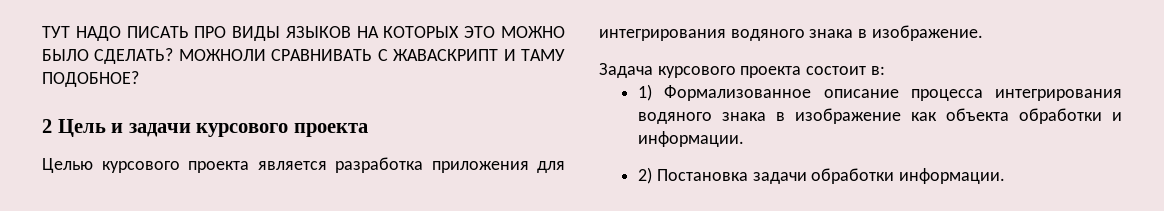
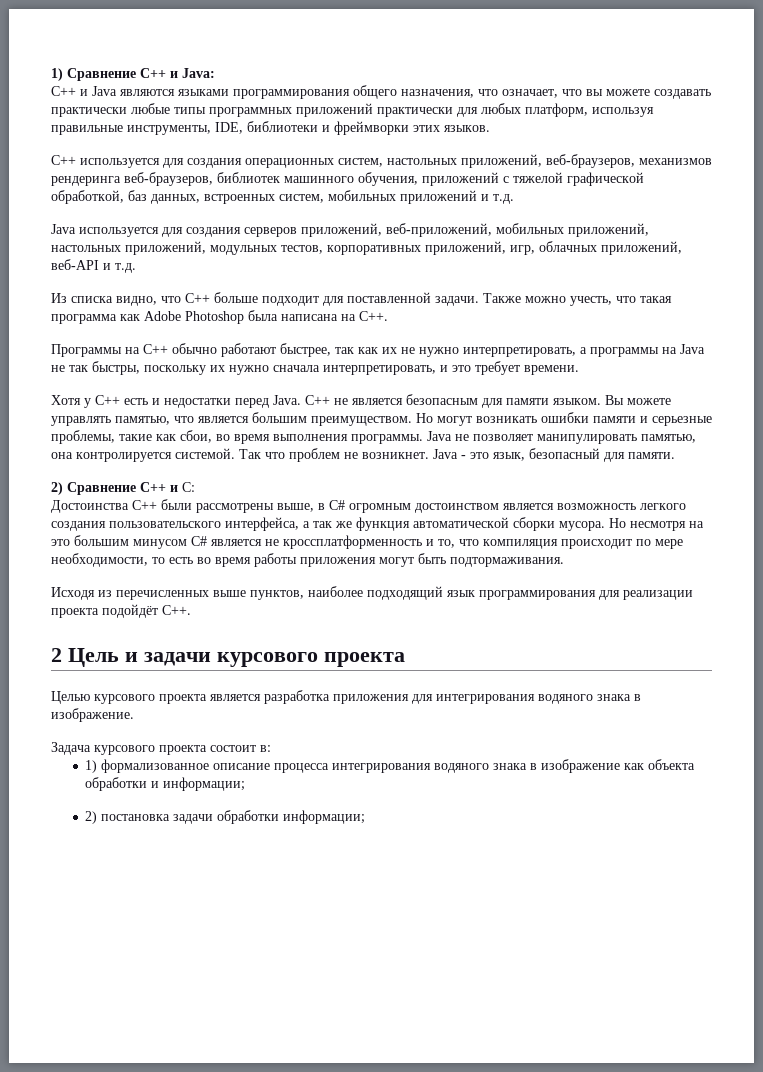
[42,26,565,41] [42,48,566,64] [42,71,139,87] ТУТ НАДО ПИСАТЬ ПРО ВИДЫ ЯЗЫКОВ НА КОТОРЫХ ЭТО МОЖНО БЫЛО СДЕЛАТЬ? МОЖНОЛИ СРАВНИВАТЬ С ЖАВАСКРИПТ И ТАМУ ПОДОБНОЕ? -> [51,68,215,81] [51,85,711,99] [51,103,654,117] [51,121,490,135] [51,154,712,168] [51,172,644,186] [51,190,514,204] [51,223,649,237] [51,241,682,255] [51,259,136,273] [51,292,672,306] [51,310,388,324] [51,343,705,357] [51,361,579,375] [51,394,671,408] [51,412,712,426] [51,430,696,444] [51,448,675,462] [51,482,195,495] [51,499,686,513] [51,517,704,531] [51,535,683,549] [51,553,564,567] [51,586,693,600] [51,604,191,618] 1) Сравнение С++ и Java: // C++ и Java являются языками программирования общего назначения, что означает, что вы можете создавать практически любые типы программных приложений практически для любых платформ, используя правильные инструменты, IDE, библиотеки и фреймворки этих языков. // C++ используется для создания операционных систем, настольных приложений, веб-браузеров, механизмов рендеринга веб-браузеров, библиотек машинного обучения, приложений с тяжелой графической обработкой, баз данных, встроенных систем, мобильных приложений и т.д. // Java используется для создания серверов приложений, веб-приложений, мобильных приложений, настольных приложений, модульных тестов, корпоративных приложений, игр, облачных приложений, веб-API и т.д. // Из списка видно, что С++ больше подходит для поставленной задачи. Также можно учесть, что такая программа как Adobe Photoshop была написана на С++. // Программы на C++ обычно работают быстрее, так как их не нужно интерпретировать, а программы на Java не так быстры, поскольку их нужно сначала интерпретировать, и это требует времени. // Хотя у С++ есть и недостатки перед Java. C++ не является безопасным для памяти языком. Вы можете управлять памятью, что является большим преимуществом. Но могут возникать ошибки памяти и серьезные проблемы, такие как сбои, во время выполнения программы. Java не позволяет манипулировать памятью, она контролируется системой. Так что проблем не возникнет. Java - это язык, безопасный для памяти. // 2) Сравнение С++ и С: // Достоинства С++ были рассмотрены выше, в С# огромным достоинством является возможность легкого создания пользовательского интерфейса, а так же функция автоматической сборки мусора. Но несмотря на это большим минусом C# является не кроссплатформенность и то, что компиляция происходит по мере необходимости, то есть во время работы приложения могут быть подтормаживания. // Исходя из перечисленных выше пунктов, наиболее подходящий язык программирования для реализации проекта подойдёт C++.
[664,85,812,101] Формализованное -> [101,759,210,773] формализованное
[638,131,745,147] [638,167,748,184] информации. // 2) Постановка -> [163,777,246,791] [85,811,171,824] информации; // 2) постановка
[899,168,1006,184] информации. -> [283,810,366,824] информации;

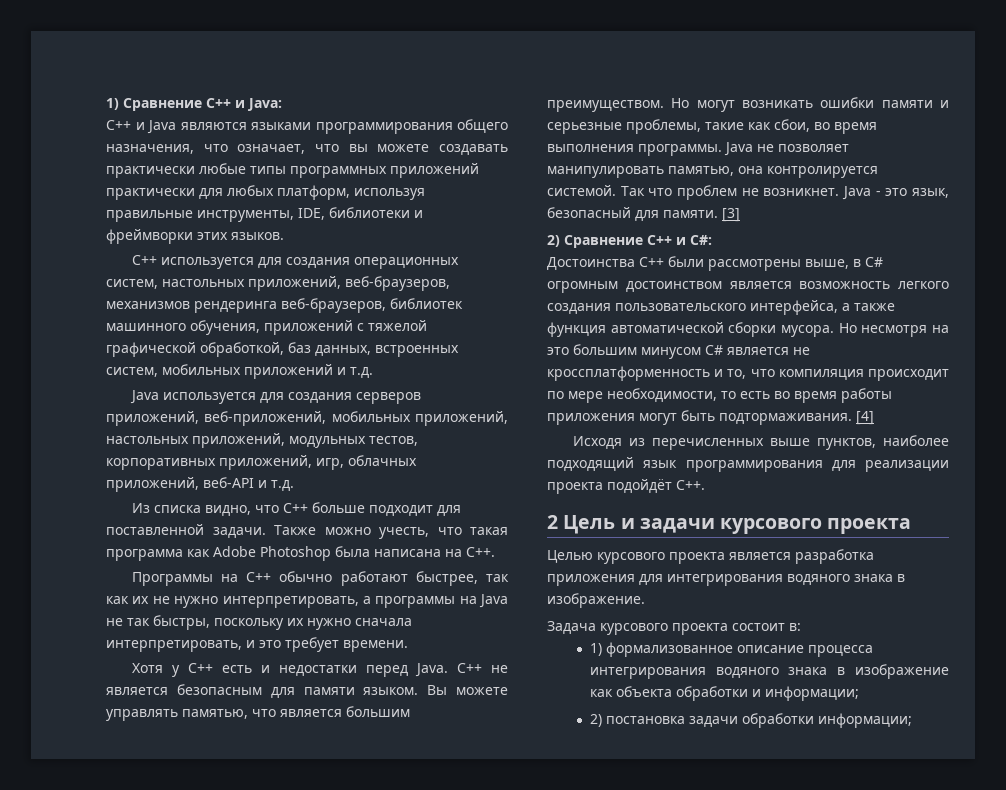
(675, 455) none -> [722,208,740,222] [3]
[182,482,195,492] С: -> [690,235,712,245] С#:
[313,521,352,528] так же -> [854,303,895,311] также
(564, 562) none -> [856,411,874,425] [4]

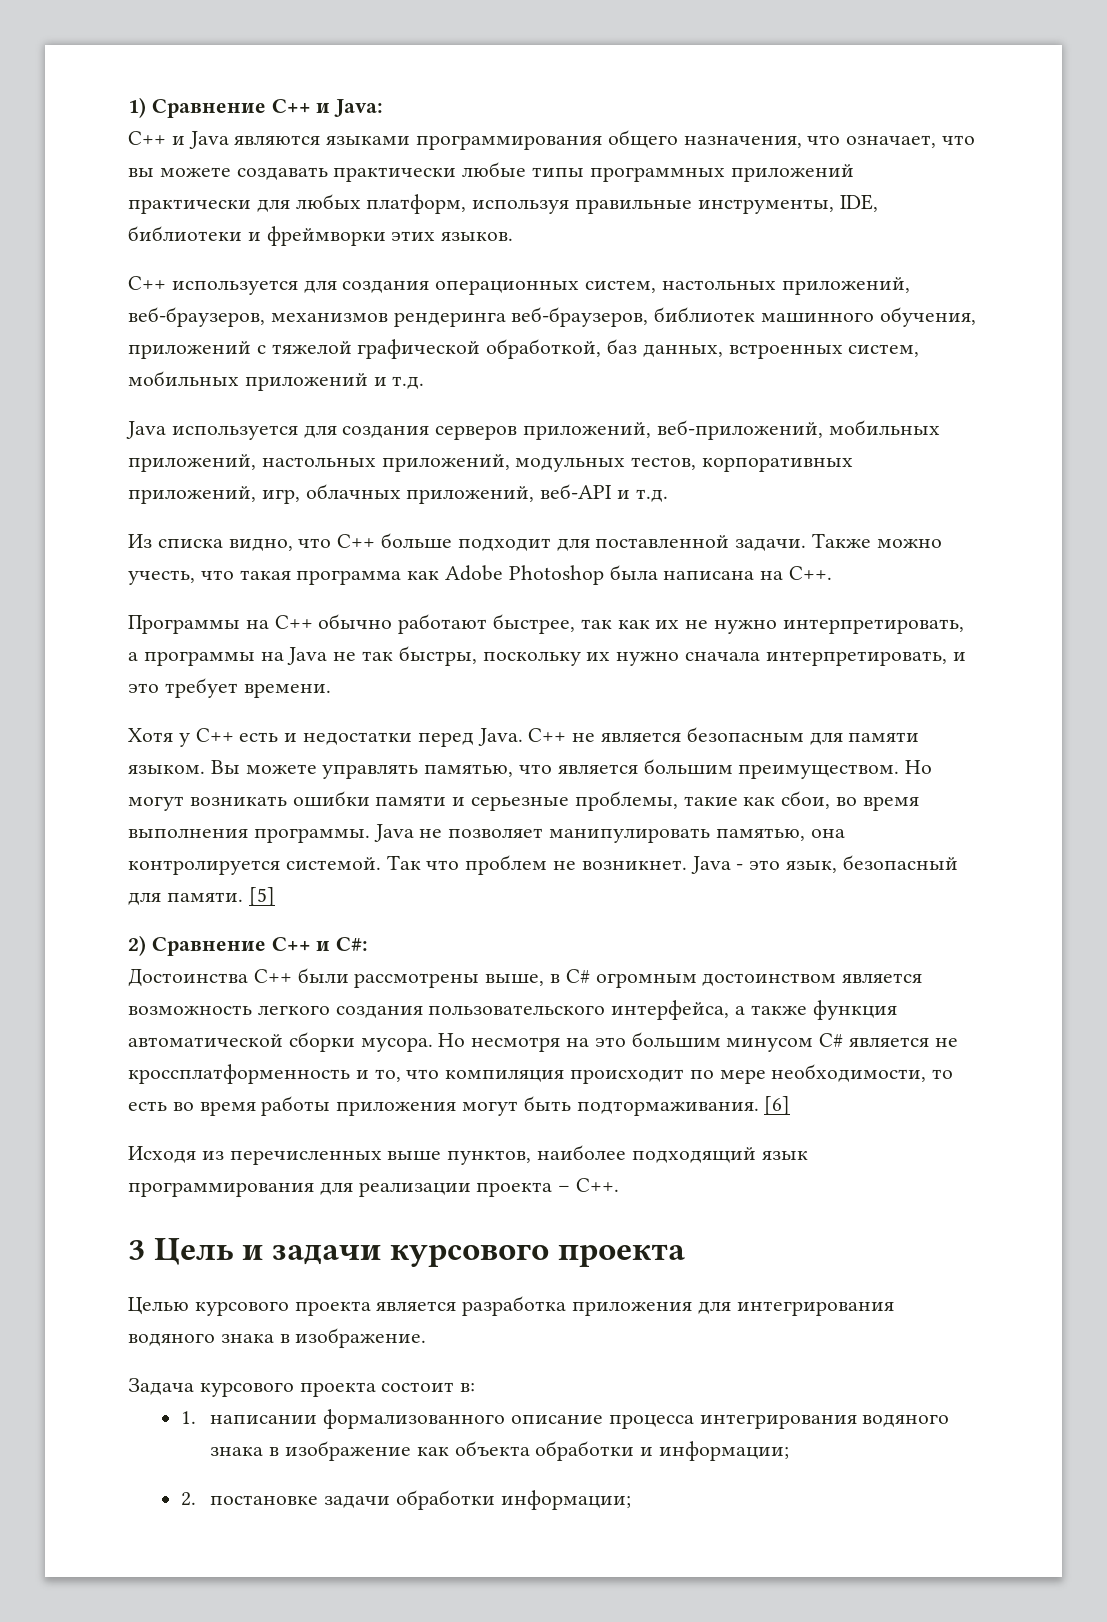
[722,208,740,222] [3] -> [248,887,275,906] [5]
[856,411,874,425] [4] -> [764,1096,791,1115] [6]
[607,479,705,493] [547,515,558,529] подойдёт C++. // 2 -> [558,1178,620,1192] [128,1240,145,1260] – C++. // 3
[589,642,733,657] 1) формализованное -> [181,1409,506,1429] 1. написании формализованного
[589,714,685,727] 2) постановка -> [181,1492,319,1506] 2. постановке

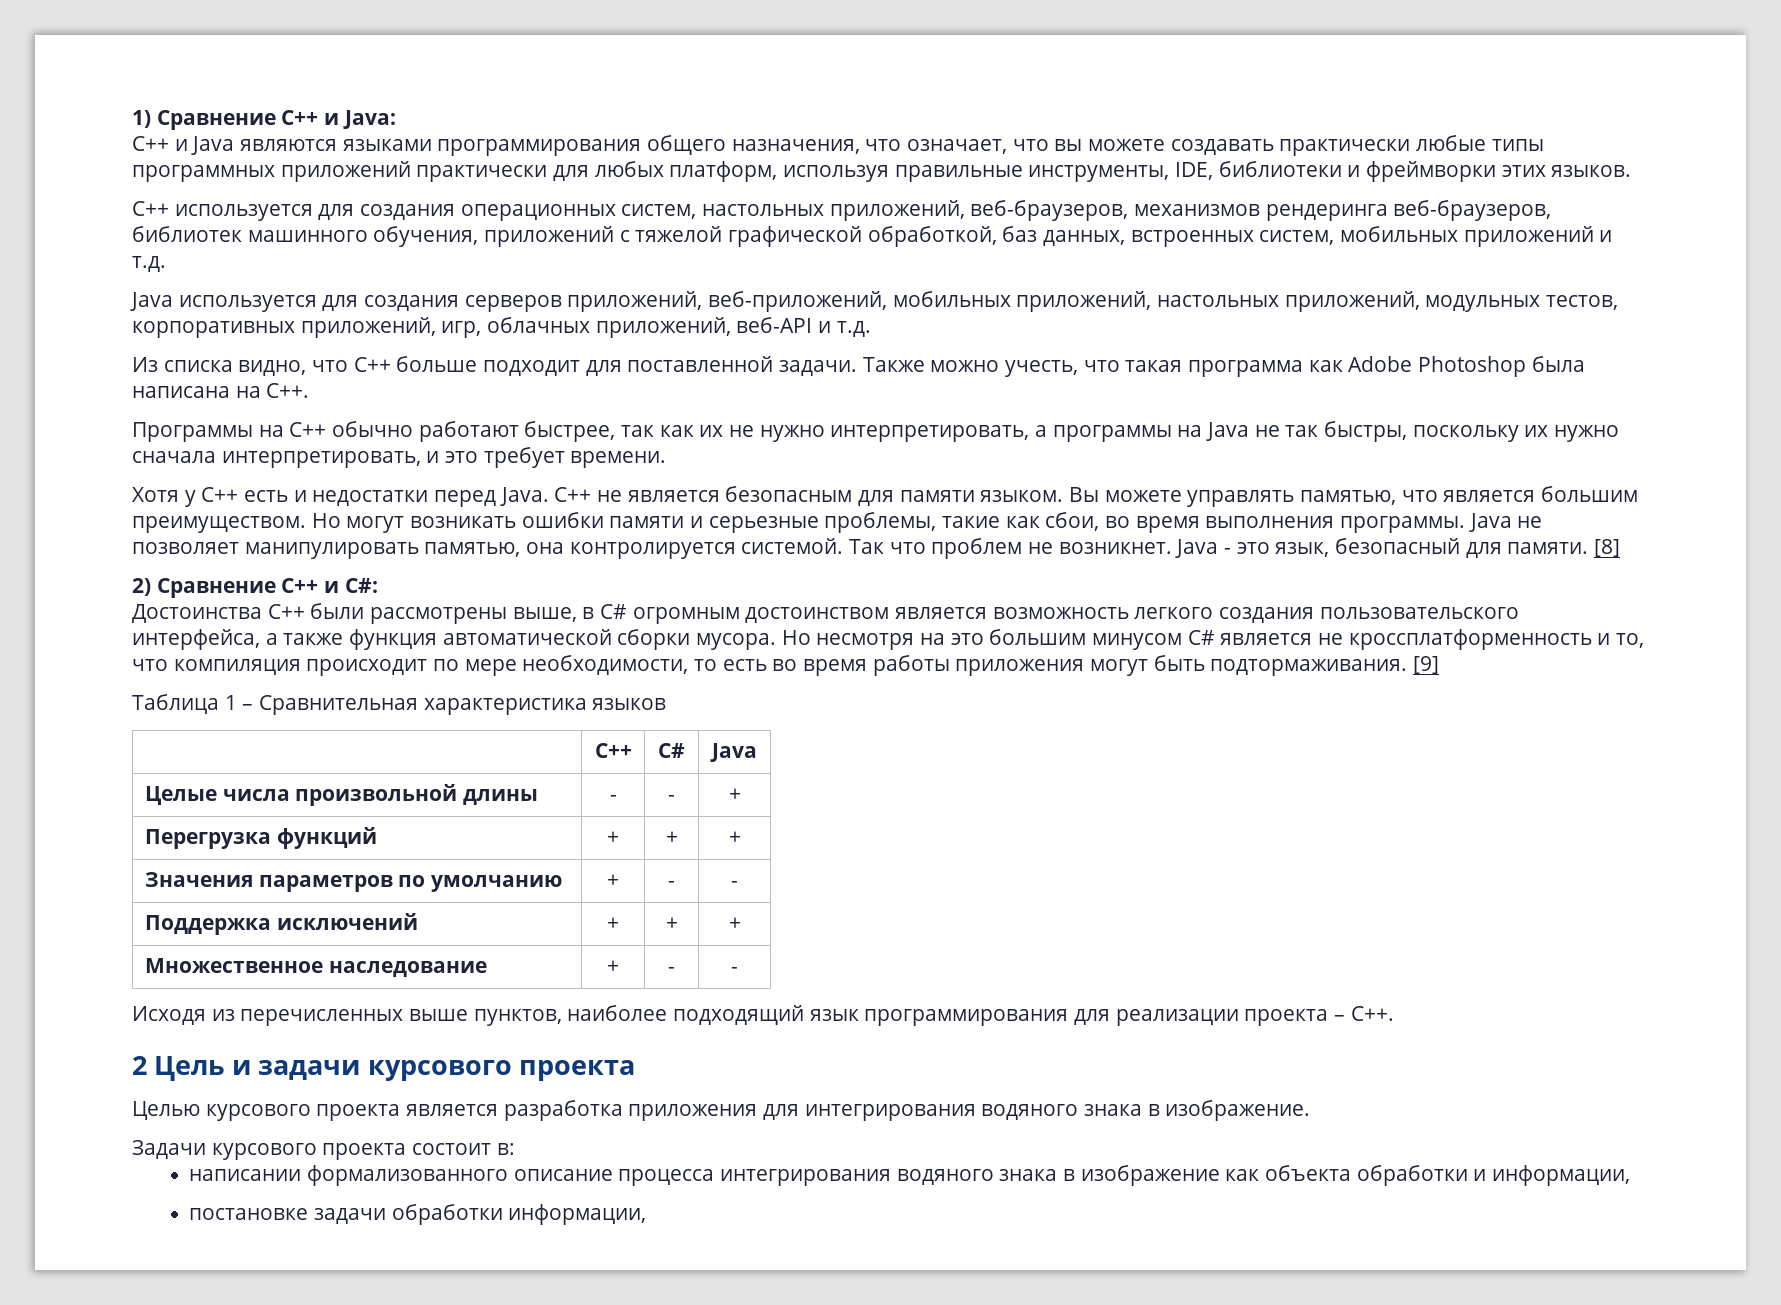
[248,887,275,906] [5] -> [1594,539,1621,557] [8]
[764,1096,791,1115] [6] -> [1413,656,1440,674] [132,694,667,715] [594,743,632,758] [658,743,685,758] [710,743,757,762] [144,784,538,806] [609,795,617,801] [668,795,675,801] [728,788,741,801] [144,827,377,849] [607,831,619,844] [665,831,678,844] [728,831,741,844] [144,872,562,892] [607,874,619,887] [668,881,675,887] [731,881,738,887] [144,913,418,935] [607,917,619,930] [665,917,678,930] [728,917,741,930] [144,958,487,977] [607,960,619,973] [668,967,675,973] [731,967,738,973] [9] // Таблица 1 – Сравнительная характеристика языков // | C++ | C# | Java // Целые числа произвольной длины | - | - | + // Перегрузка функций | + | + | + // Значения параметров по умолчанию | + | - | - // Поддержка исключений | + | + | + // Множественное наследование | + | - | -
[128,1240,145,1260] 3 -> [132,1056,147,1075] 2
[128,1378,194,1395] Задача -> [132,1140,206,1159] Задачи
[181,1411,197,1424] 1. -> (515, 1149) none
[659,1441,790,1461] [181,1492,197,1506] информации; // 2. -> [1492,1165,1631,1186] информации, //
[500,1490,631,1510] информации; -> [508,1204,647,1225] информации,

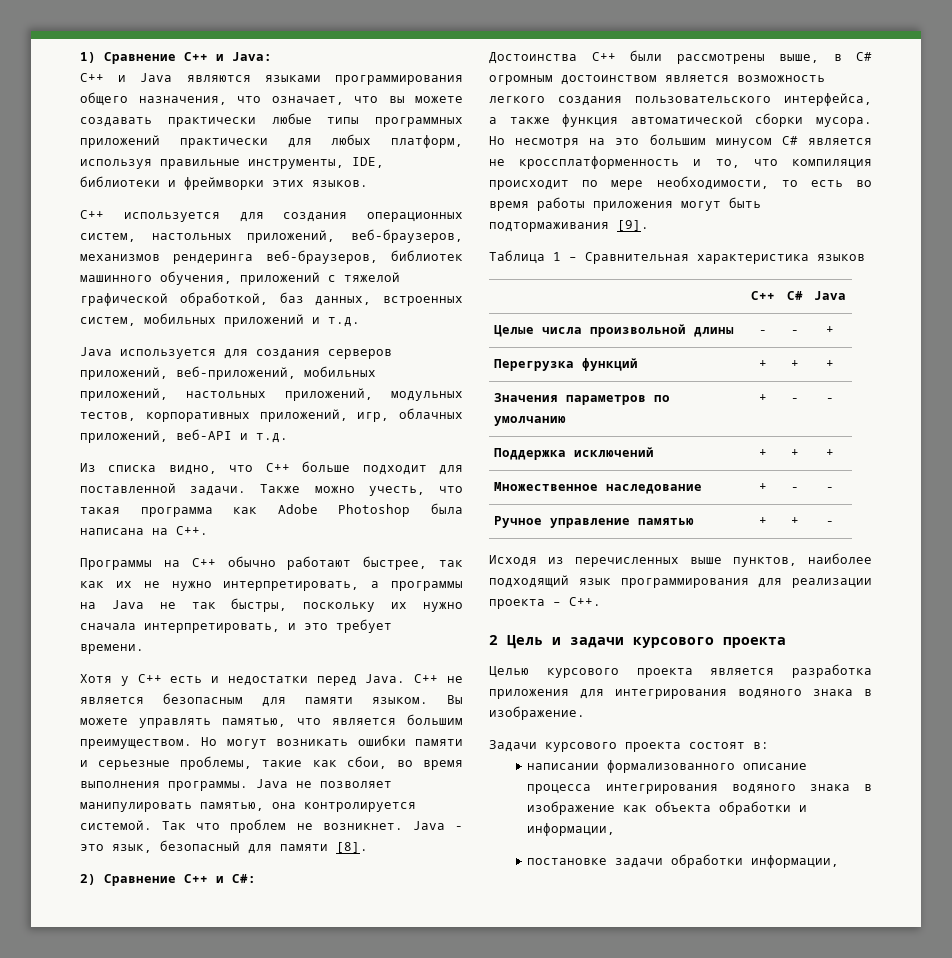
[1507,539,1621,557] памяти. [8] -> [280,842,368,853] памяти [8].
[1210,656,1440,676] подтормаживания. [9] -> [489,220,649,232] подтормаживания [9].
(738, 970) none -> [494,516,695,528] [759,517,767,525] [790,517,799,525] [826,521,834,525] // Ручное управление памятью | + | + | -
[412,1143,492,1155] состоит -> [689,742,745,749] состоят

